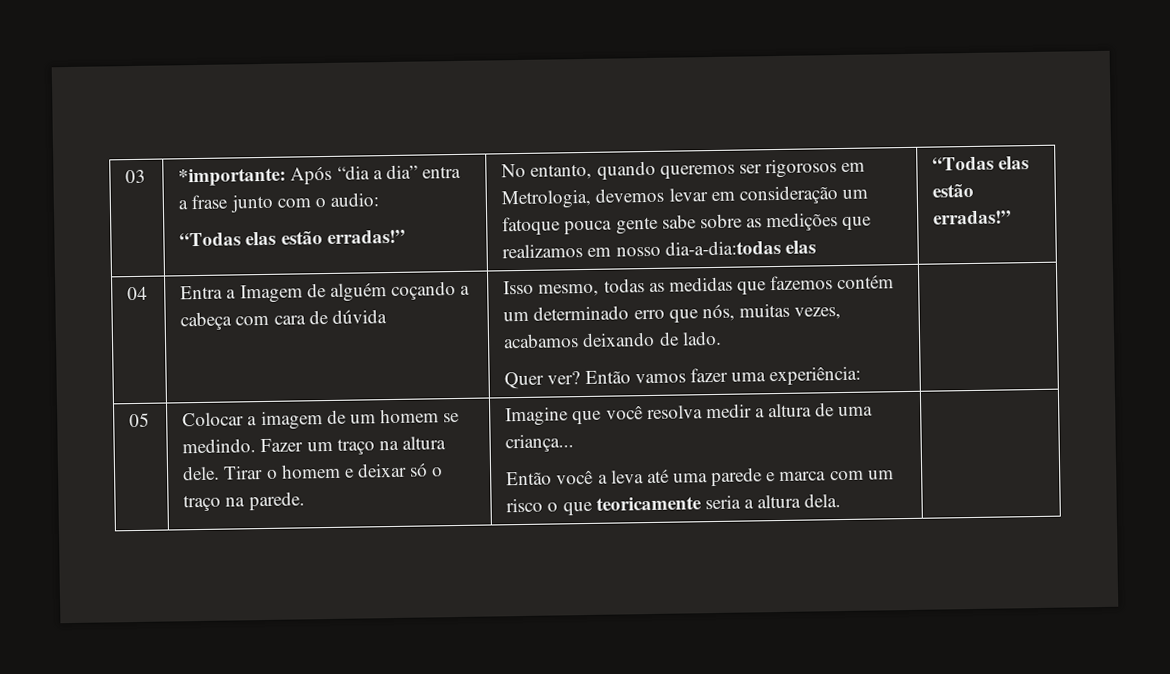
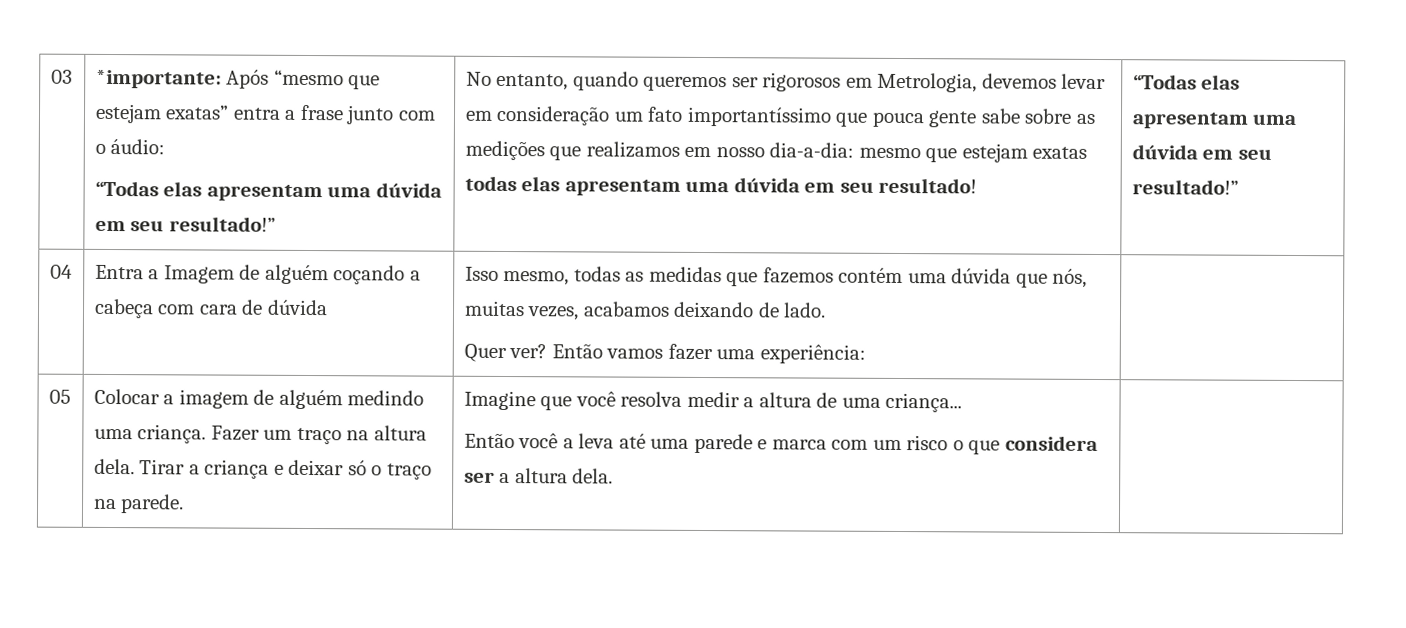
[336,164,418,180] “dia a dia” -> [273,69,381,90] [94,103,230,124] “mesmo que estejam exatas”
[329,192,379,207] [179,229,406,247] audio: // “Todas elas estão erradas!” -> [110,139,166,155] [94,180,442,202] [94,216,276,232] áudio: // “Todas elas apresentam uma dúvida em seu resultado!”
[502,216,562,236] fatoque -> [647,106,869,127] fato importantíssimo que
[664,239,816,256] [932,156,1030,171] [932,183,975,198] [933,210,1013,225] dia-a-dia:todas elas | “Todas elas estão erradas!” -> [769,142,1088,163] [464,175,978,196] [1132,74,1241,90] [1131,112,1298,129] [1131,144,1272,160] [1131,179,1239,195] dia-a-dia: mesmo que estejam exatas todas elas apresentam uma dúvida em seu resultado! | “Todas elas apresentam uma dúvida em seu resultado!”
[503,305,665,322] um determinado erro -> [907,268,1012,284] uma dúvida
[349,408,461,424] [182,438,257,454] um homem se medindo. -> [278,389,425,410] [93,424,207,444] alguém medindo uma criança.
[182,463,341,481] dele. Tirar o homem -> [93,458,270,479] dela. Tirar a criança
[595,495,741,511] teoricamente seria -> [1004,435,1098,451] [463,471,495,483] considera ser

